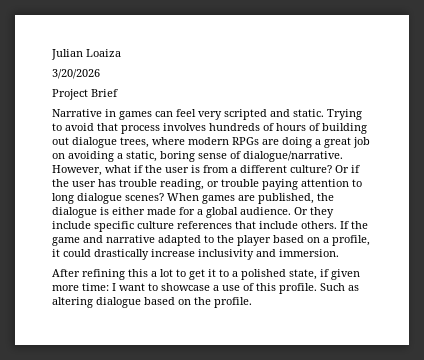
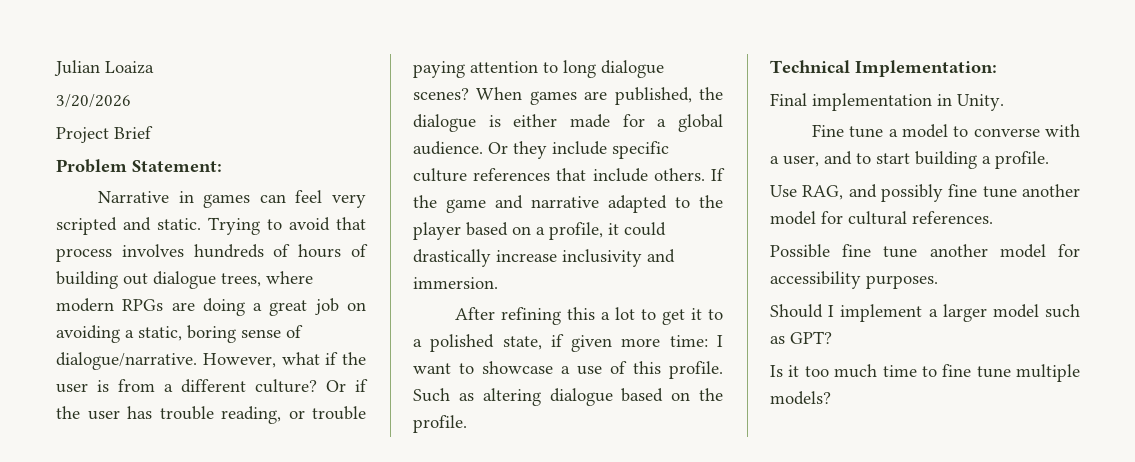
(118, 93) none -> [56,159,222,173] // Problem Statement:
(252, 302) none -> [770,60,997,77] [770,93,1004,111] [812,124,1080,138] [770,151,1049,169] [770,184,1080,202] [770,211,993,225] [770,244,1080,258] [770,271,938,289] [770,304,1080,322] [770,331,832,344] [770,364,1080,382] [770,391,831,405] // Technical Implementation: // Final implementation in Unity. // Fine tune a model to converse with a user, and to start building a profile. // Use RAG, and possibly fine tune another model for cultural references. // Possible fine tune another model for accessibility purposes. // Should I implement a larger model such as GPT? // Is it too much time to fine tune multiple models?

